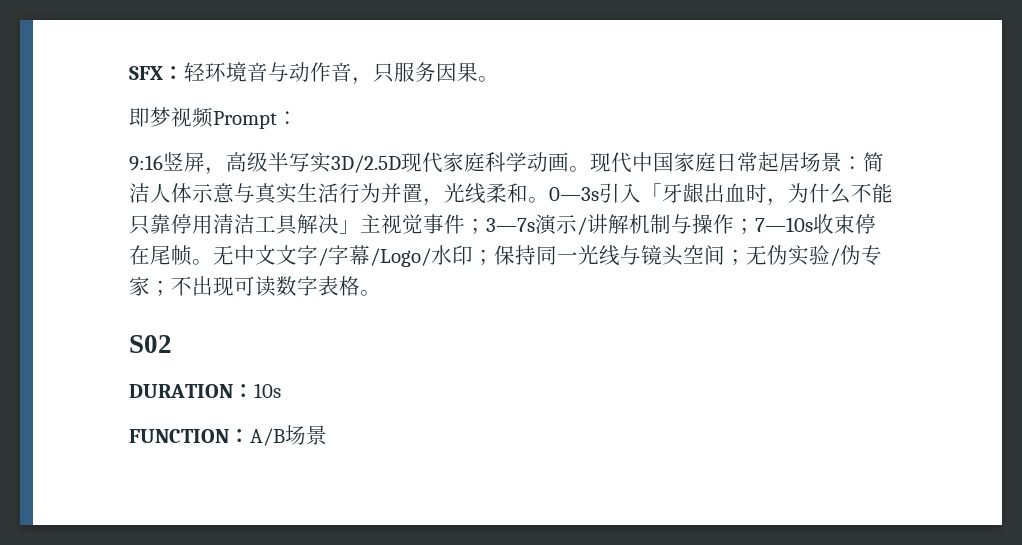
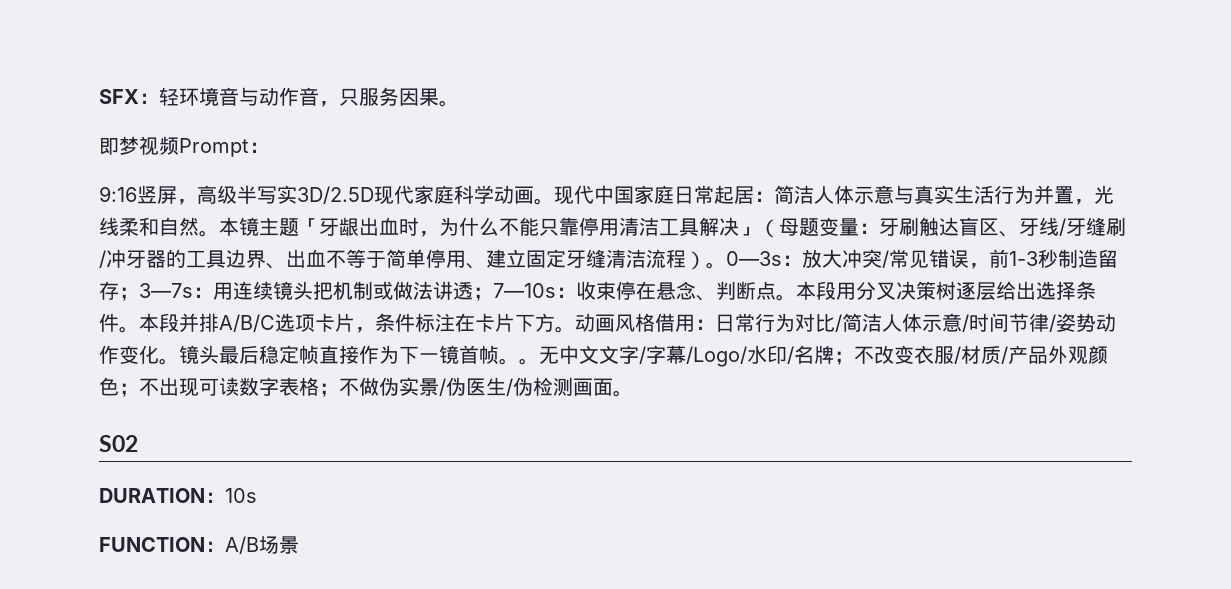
[800,152,842,172] 场景 -> (754, 195) none
[528,183,641,203] 。0—3s引入 -> [159,217,299,237] 自然。本镜主题
[360,214,876,235] [129,245,192,266] 主视觉事件；3—7s演示/讲解机制与操作；7—10s收束停在尾帧 -> [759,217,1126,238] [99,249,1118,270] [99,281,1096,301] [99,313,1116,333] [99,345,519,365] （母题变量：牙刷触达盲区、牙线/牙缝刷/冲牙器的工具边界、出血不等于简单停用、建立固定牙缝清洁流程）。0—3s：放大冲突/常见错误，前1-3秒制造留存；3—7s：用连续镜头把机制或做法讲透；7—10s：收束停在悬念、判断点。本段用分叉决策树逐层给出选择条件。本段并排A/B/C选项卡片，条件标注在卡片下方。动画风格借用：日常行为对比/简洁人体示意/时间节律/姿势动作变化。镜头最后稳定帧直接作为下一镜首帧。
[473,245,882,266] [129,276,150,296] ；保持同一光线与镜头空间；无伪实验/伪专家 -> [787,345,1108,365] [99,377,119,396] /名牌；不改变衣服/材质/产品外观颜色
(360, 286) none -> [319,377,613,397] ；不做伪实景/伪医生/伪检测画面

